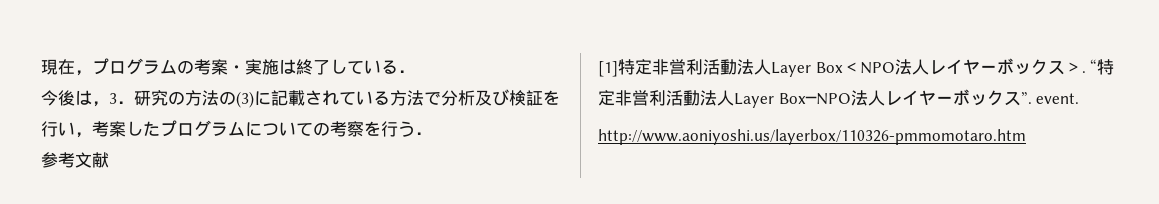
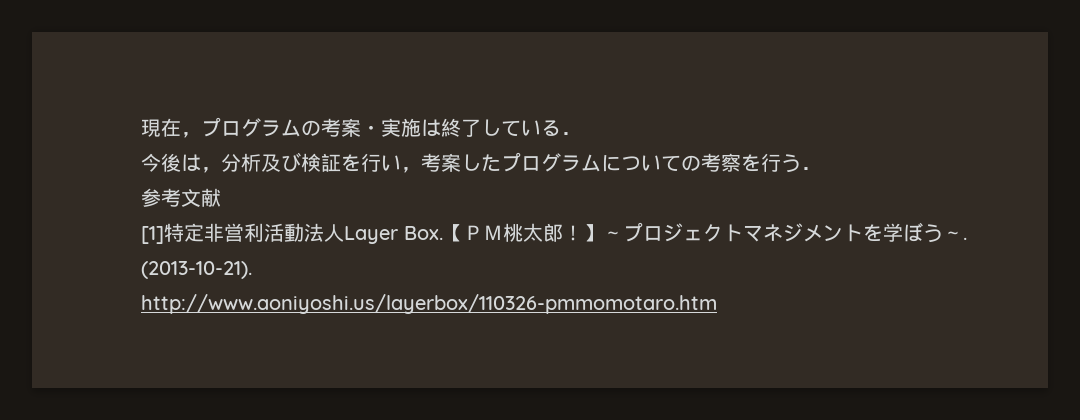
[109,90,441,108] 3．研究の方法の(3)に記載されている方法で -> (221, 170) none
[815,58,1115,75] [598,89,1080,108] Box＜NPO法人レイヤーボックス＞. “特定非営利活動法人Layer Box─NPO法人レイヤーボックス”. event. -> [404,222,967,243] [141,261,252,279] Box.【ＰＭ桃太郎！】～プロジェクトマネジメントを学ぼう～. (2013-10-21).

